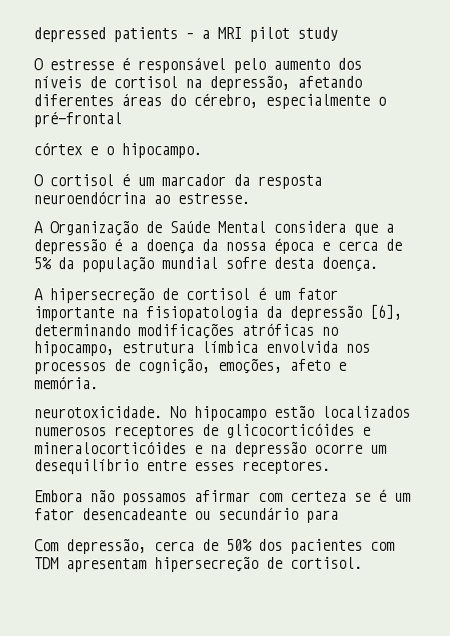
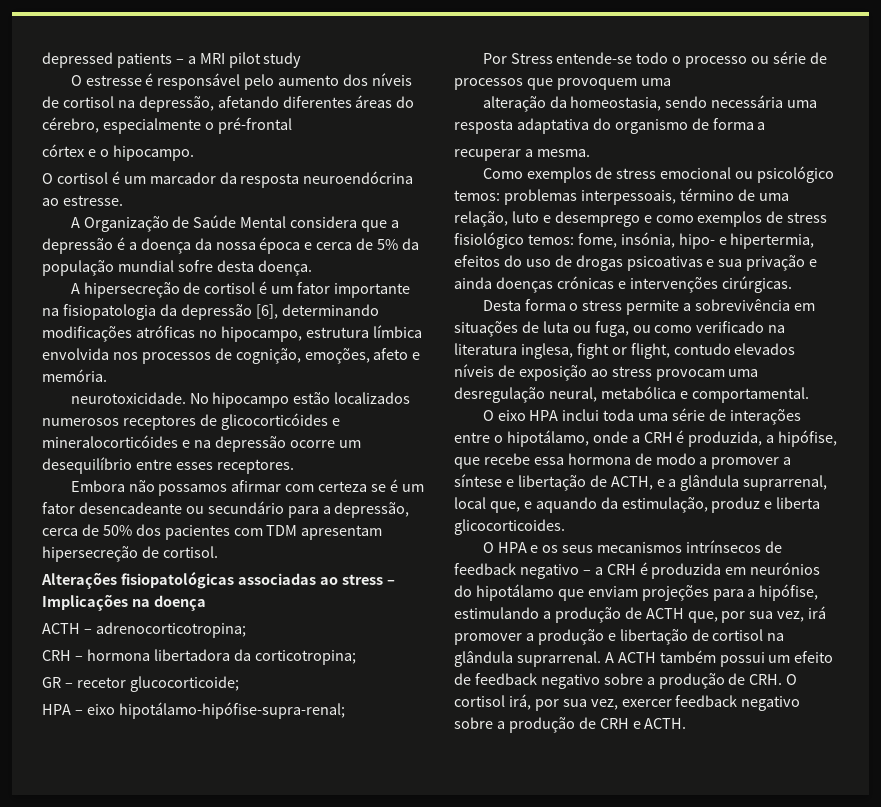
[34,539,59,552] // Com -> [322,506,331,514] a
(363, 562) none -> [41,571,395,589] [42,594,206,611] [42,622,246,638] [42,649,356,665] [42,676,239,692] [42,702,345,719] [482,51,827,68] [454,78,671,90] [482,95,818,112] [454,118,766,134] [454,149,590,161] [482,166,835,183] [454,188,789,205] [454,211,828,227] [454,232,815,249] [454,255,818,271] [454,276,792,293] [482,299,816,315] [454,321,786,337] [454,343,796,359] [454,364,759,381] [454,386,809,403] [482,408,801,425] [454,430,838,447] [454,453,792,469] [454,474,828,491] [454,497,821,513] [454,519,565,535] [482,540,783,553] [454,562,821,579] [454,584,819,601] [454,606,827,623] [454,629,785,645] [454,650,834,667] [454,673,798,689] [454,694,801,711] [454,717,687,733] // Alterações fisiopatológicas associadas ao stress – Implicações na doença // ACTH – adrenocorticotropina; // CRH – hormona libertadora da corticotropina; // GR – recetor glucocorticoide; // HPA – eixo hipotálamo-hipófise-supra-renal; // Por Stress entende-se todo o processo ou série de processos que provoquem uma // alteração da homeostasia, sendo necessária uma resposta adaptativa do organismo de forma a // recuperar a mesma. // Como exemplos de stress emocional ou psicológico temos: problemas interpessoais, término de uma relação, luto e desemprego e como exemplos de stress fisiológico temos: fome, insónia, hipo- e hipertermia, efeitos do uso de drogas psicoativas e sua privação e ainda doenças crónicas e intervenções cirúrgicas. // Desta forma o stress permite a sobrevivência em situações de luta ou fuga, ou como verificado na literatura inglesa, fight or flight, contudo elevados níveis de exposição ao stress provocam uma desregulação neural, metabólica e comportamental. // O eixo HPA inclui toda uma série de interações entre o hipotálamo, onde a CRH é produzida, a hipófise, que recebe essa hormona de modo a promover a síntese e libertação de ACTH, e a glândula suprarrenal, local que, e aquando da estimulação, produz e liberta glicocorticoides. // O HPA e os seus mecanismos intrínsecos de feedback negativo – a CRH é produzida em neurónios do hipotálamo que enviam projeções para a hipófise, estimulando a produção de ACTH que, por sua vez, irá promover a produção e libertação de cortisol na glândula suprarrenal. A ACTH também possui um efeito de feedback negativo sobre a produção de CRH. O cortisol irá, por sua vez, exercer feedback negativo sobre a produção de CRH e ACTH.

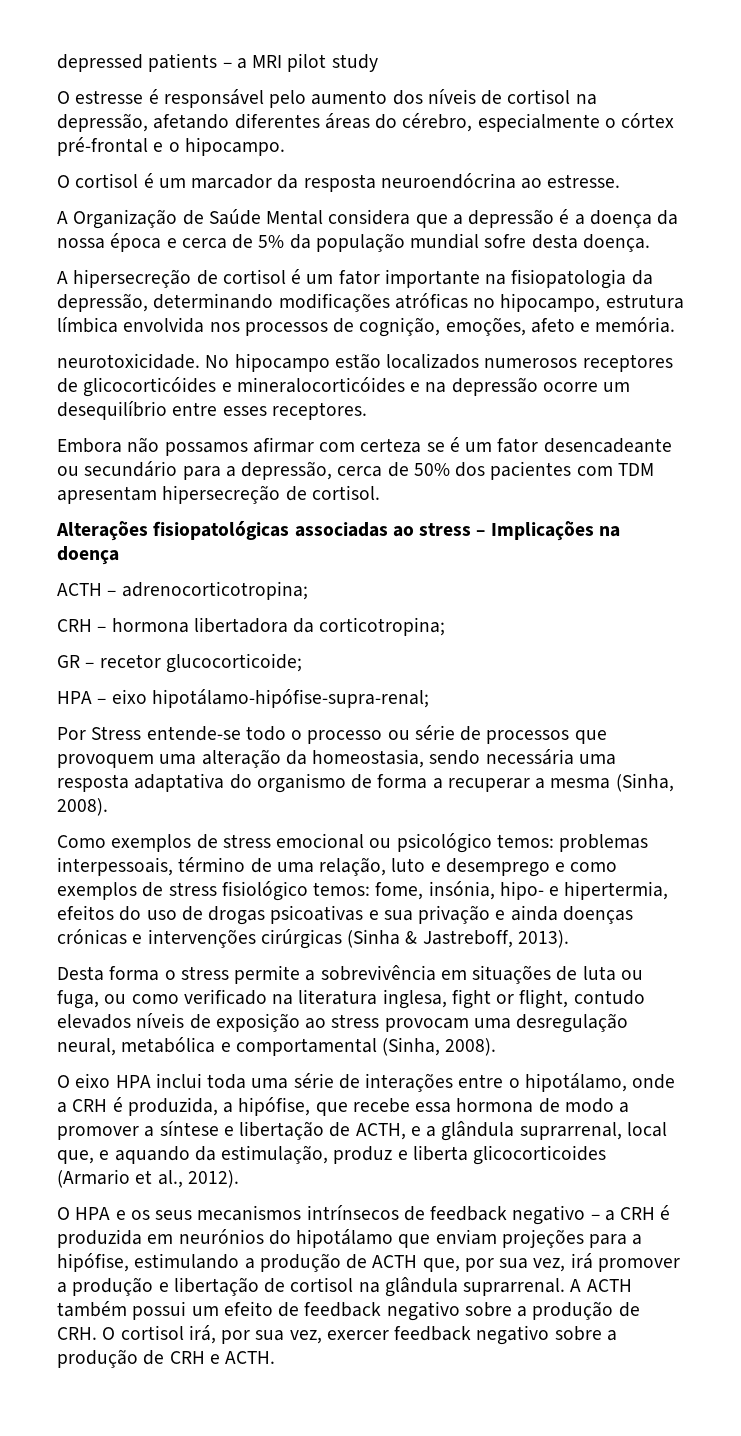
(214, 126) none -> [621,113,675,128] córtex
[42,144,84,157] // córtex -> (148, 146) none
[180,304,278,320] depressão [6], -> [57,293,148,312] depressão,
(671, 82) // -> (197, 759) none
(766, 126) // -> (443, 783) none
[536,149,590,157] mesma. -> [550,773,674,792] [57,798,108,816] mesma (Sinha, 2008).
[721,276,792,293] cirúrgicas. -> [260,929,569,949] cirúrgicas (Sinha & Jastreboff, 2013).
[691,387,809,403] comportamental. -> [235,1037,497,1056] comportamental (Sinha, 2008).
[454,519,565,535] glicocorticoides. -> [473,1145,607,1165] [57,1169,239,1188] glicocorticoides (Armario et al., 2012).

